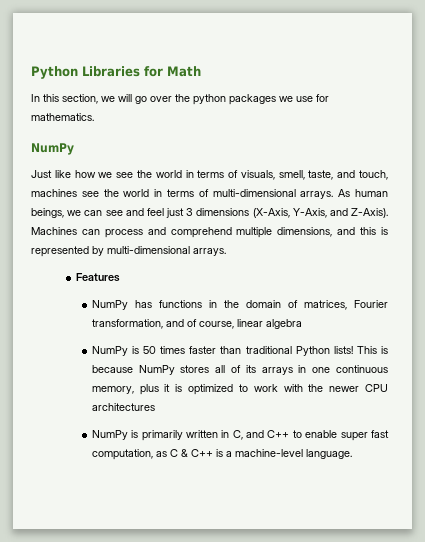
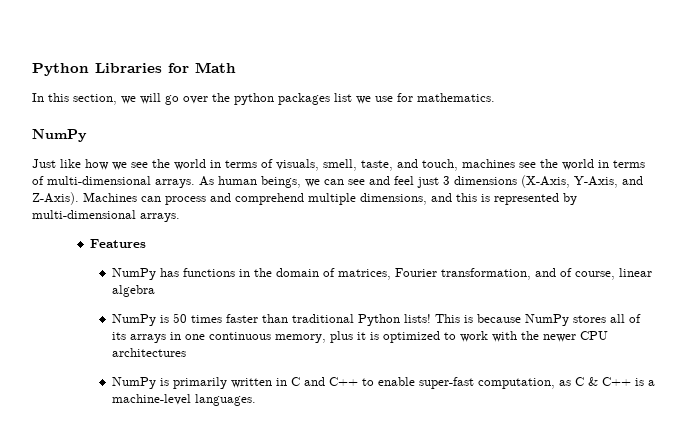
(276, 99) none -> [334,93,352,102] list
[232,430,243,440] C, -> [291,377,301,386] C
[340,430,389,441] super fast -> [419,377,475,389] super-fast
[305,449,352,459] language. -> [195,394,257,406] languages.

